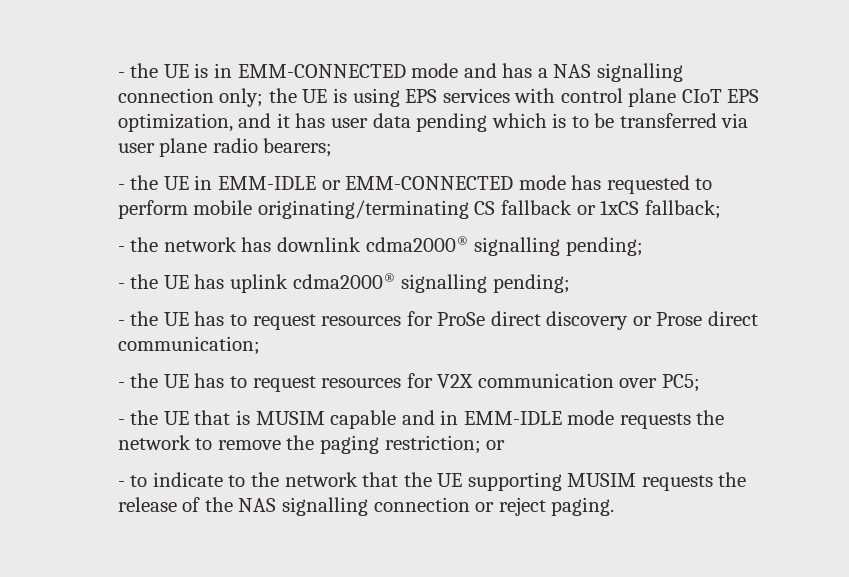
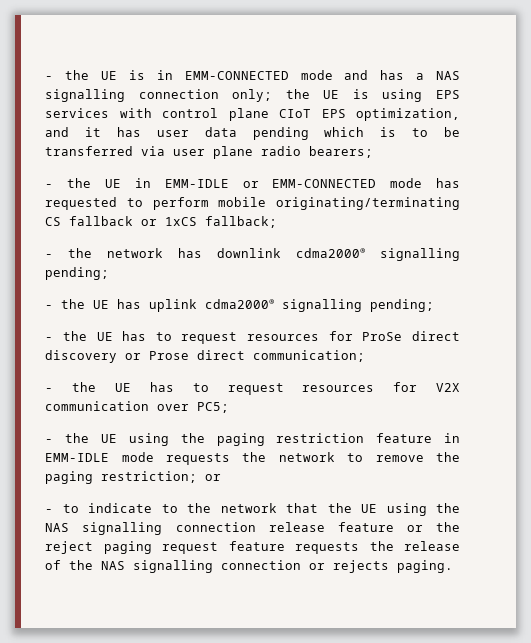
[194,410,435,429] that is MUSIM capable and -> [128,433,433,446] using the paging restriction feature
[467,472,637,491] supporting MUSIM -> [386,503,461,516] [45,522,460,535] [45,541,285,554] using the NAS signalling connection release feature or the reject paging request feature
[498,497,546,516] reject -> [333,560,390,573] rejects

